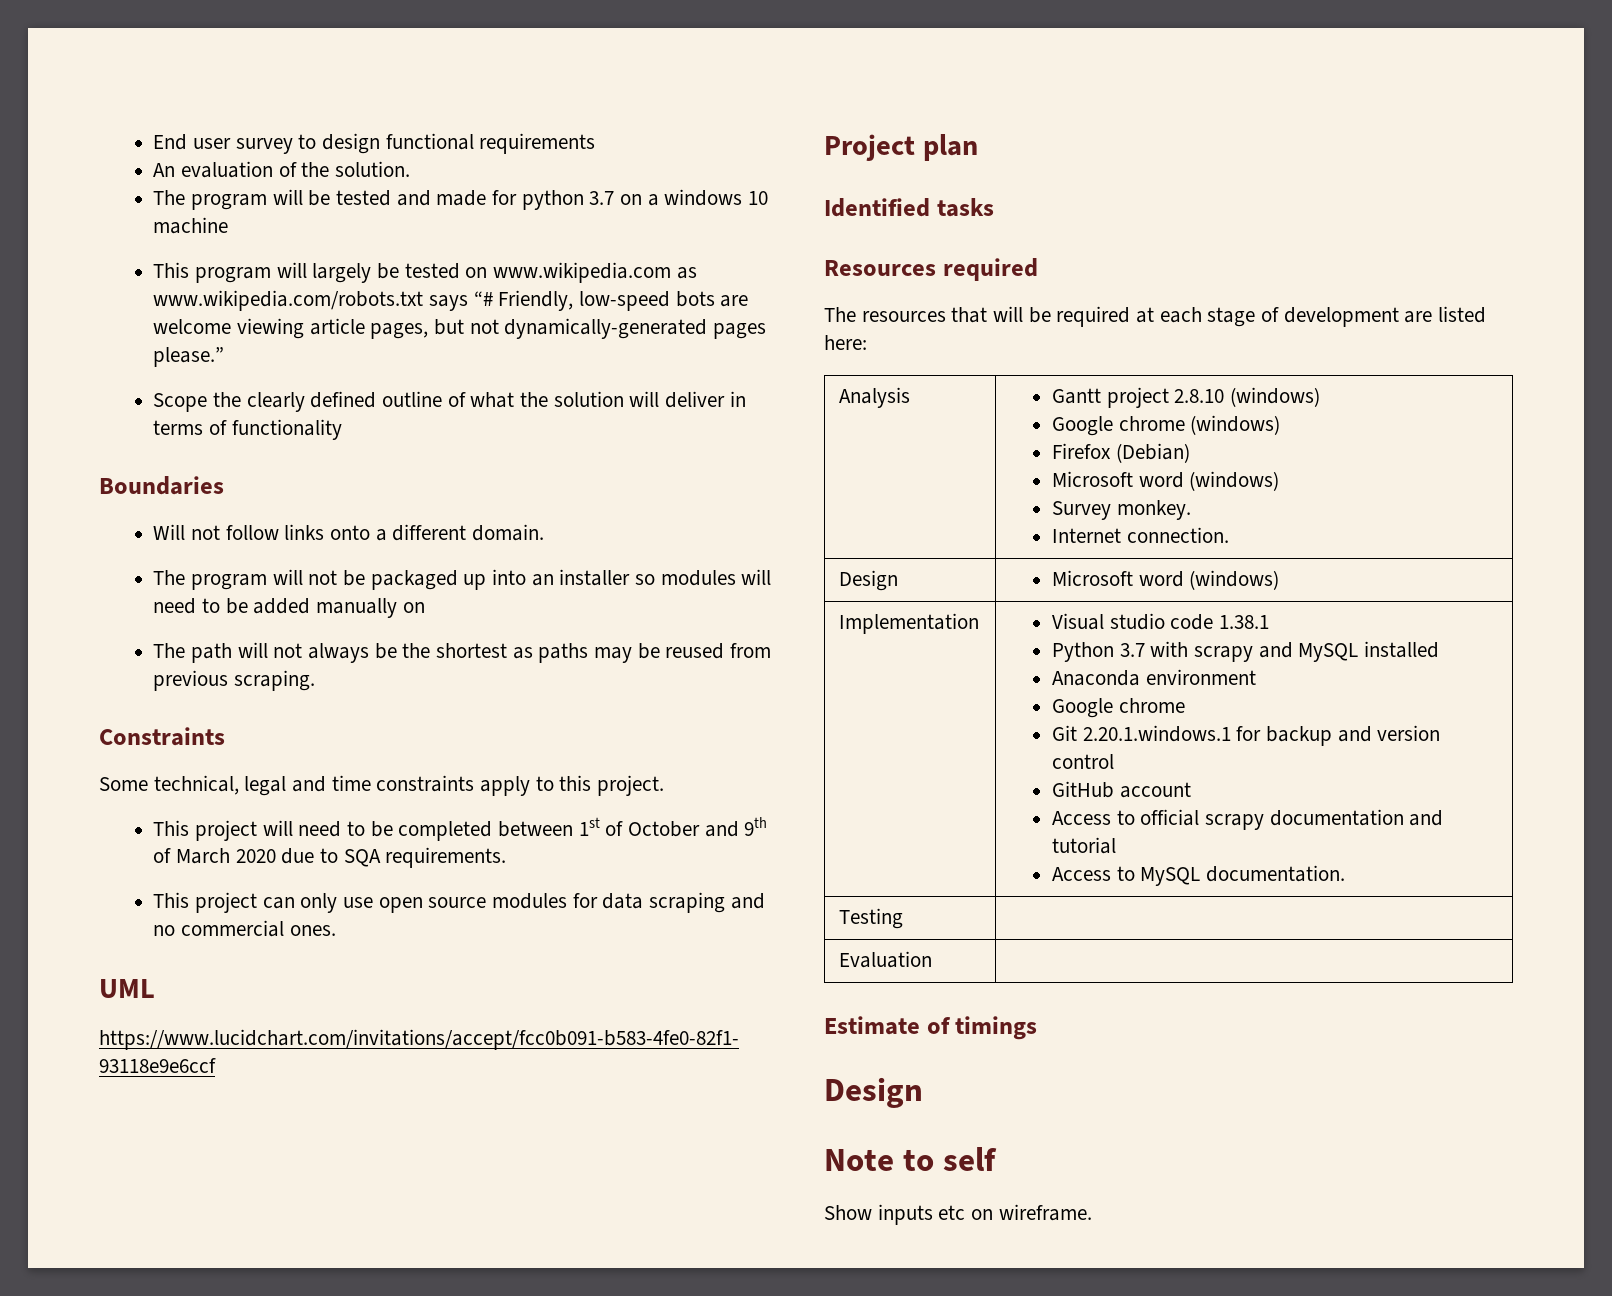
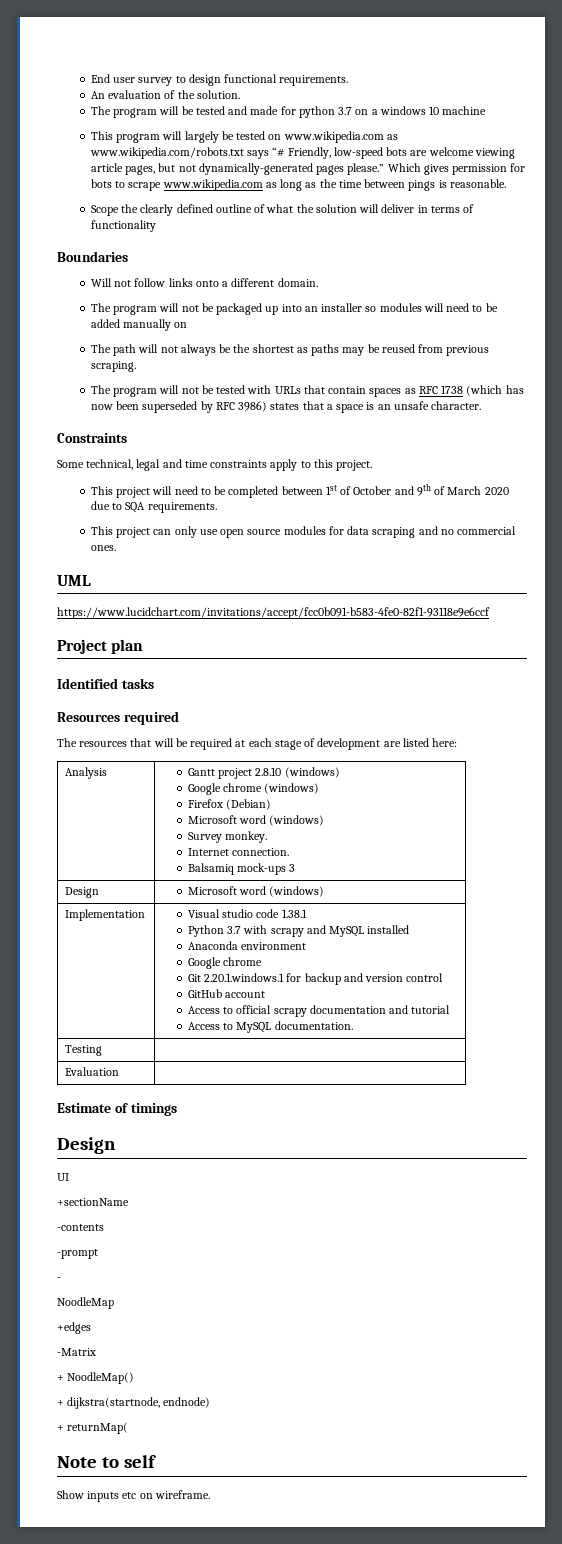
[479,133,596,154] requirements -> [279,75,349,86] requirements.
(225, 357) none -> [387,163,526,175] [90,179,506,191] Which gives permission for bots to scrape www.wikipedia.com as long as the time between pings is reasonable.
(316, 680) none -> [90,385,524,397] [90,401,482,413] // The program will not be tested with URLs that contain spaces as RFC 1738 (which has now been superseded by RFC 3986) states that a space is an unsafe character.
(1229, 535) none -> [187,863,296,875] // Balsamiq mock-ups 3
(923, 1092) none -> [57,1173,69,1181] [57,1198,129,1206] [57,1224,104,1231] [57,1249,98,1259] [57,1277,61,1281] [57,1297,114,1309] [57,1322,91,1334] [57,1348,96,1356] [57,1372,135,1384] [57,1397,211,1409] [57,1422,129,1434] // UI // +sectionName // -contents // -prompt // - // NoodleMap // +edges // -Matrix // + NoodleMap() // + dijkstra(startnode, endnode) // + returnMap(

